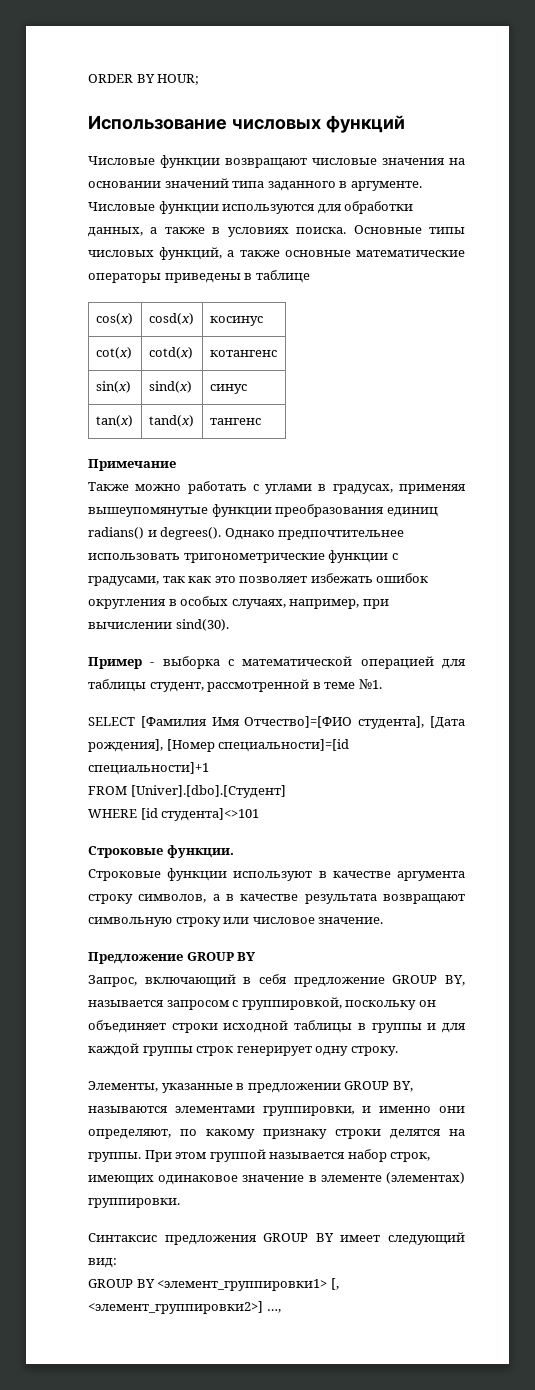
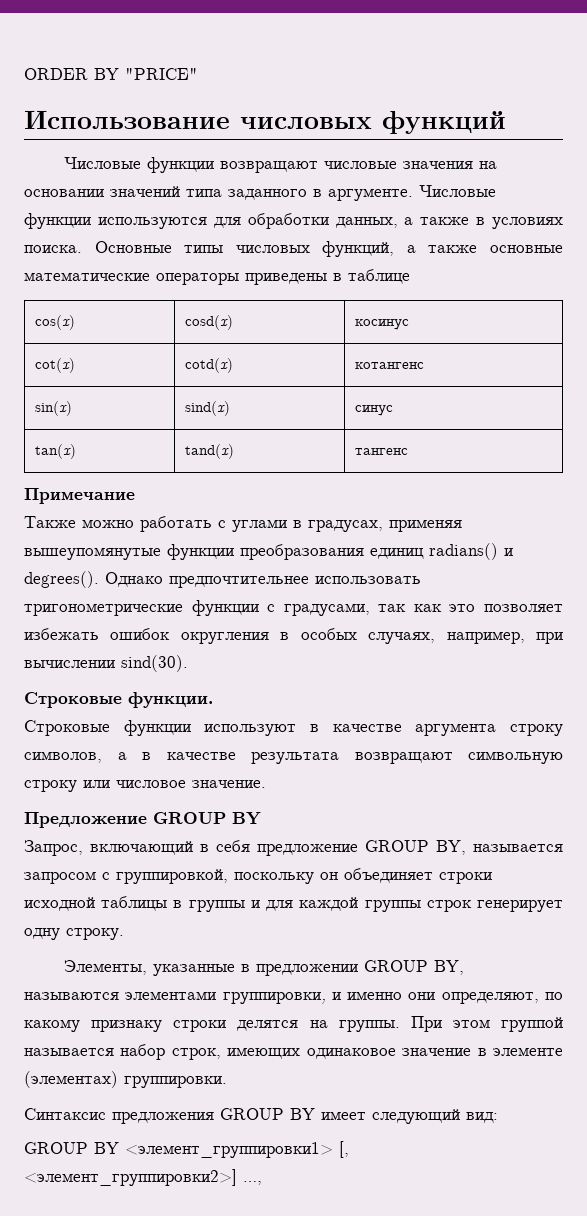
[157,74,200,85] HOUR; -> [125,68,198,80] "PRICE"
[88,656,466,669] [88,679,382,692] [88,716,465,729] [88,739,350,752] [88,762,209,775] [88,785,286,798] [88,808,260,821] // Пример - выборка с математической операцией для таблицы студент, рассмотренной в теме №1. // SELECT [Фамилия Имя Отчество]=[ФИО студента], [Дата рождения], [Номер специальности]=[id специальности]+1 // FROM [Univer].[dbo].[Студент] // WHERE [id студента]<>101 -> (188, 663) none

